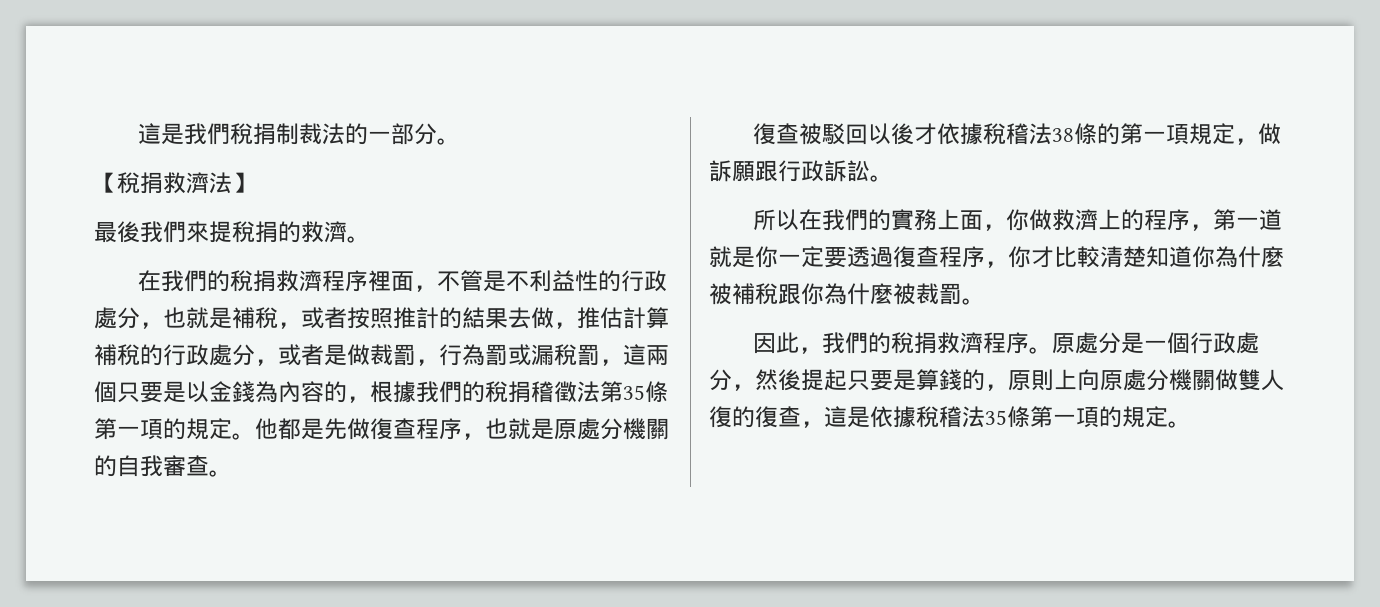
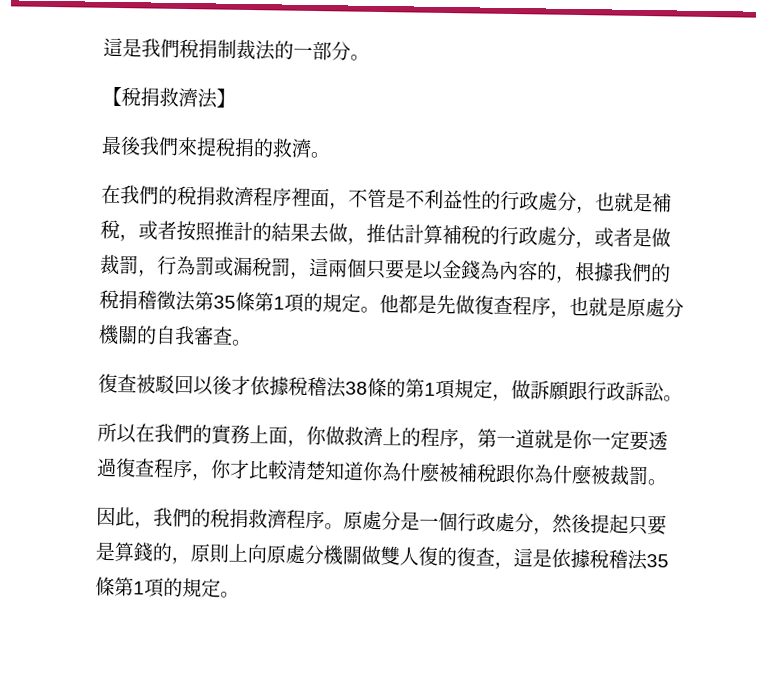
[117,426,140,437] 一 -> [273,296,285,310] 1
[1143,131,1167,142] 一 -> [424,382,436,396] 1
[1053,414,1076,425] 一 -> [133,581,145,595] 1

